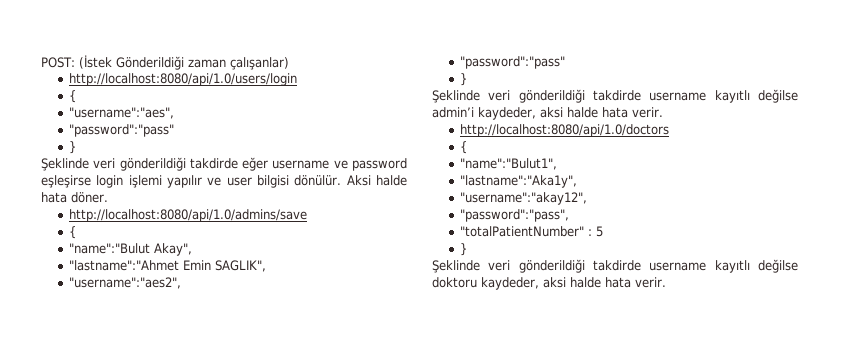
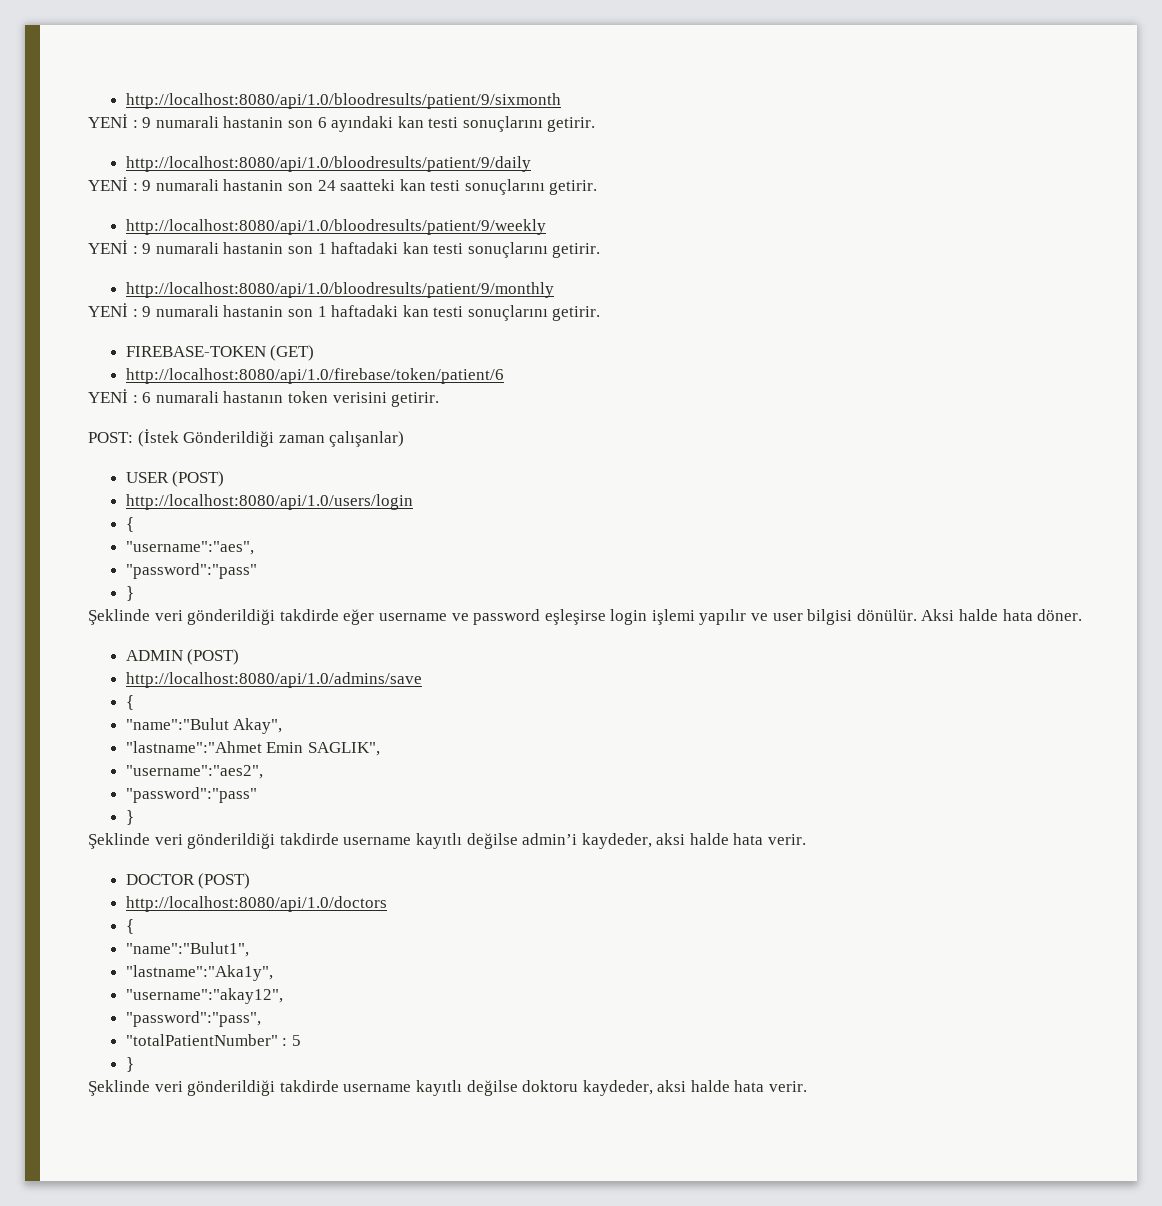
(41, 62) none -> [125,93,561,109] [88,114,596,132] [125,156,531,172] [88,177,598,195] [125,219,546,235] [88,240,601,258] [125,282,554,298] [88,303,601,321] [125,345,315,361] [125,368,504,384] [88,389,440,407] http://localhost:8080/api/1.0/bloodresults/patient/9/sixmonth // YENİ : 9 numarali hastanin son 6 ayındaki kan testi sonuçlarını getirir. // http://localhost:8080/api/1.0/bloodresults/patient/9/daily // YENİ : 9 numarali hastanin son 24 saatteki kan testi sonuçlarını getirir. // http://localhost:8080/api/1.0/bloodresults/patient/9/weekly // YENİ : 9 numarali hastanin son 1 haftadaki kan testi sonuçlarını getirir. // http://localhost:8080/api/1.0/bloodresults/patient/9/monthly // YENİ : 9 numarali hastanin son 1 haftadaki kan testi sonuçlarını getirir. // FIREBASE-TOKEN (GET) // http://localhost:8080/api/1.0/firebase/token/patient/6 // YENİ : 6 numarali hastanın token verisini getirir. //
(289, 63) none -> [125,471,225,487] // USER (POST)
(108, 197) none -> [125,649,240,665] // ADMIN (POST)
(663, 112) none -> [125,873,251,889] // DOCTOR (POST)

